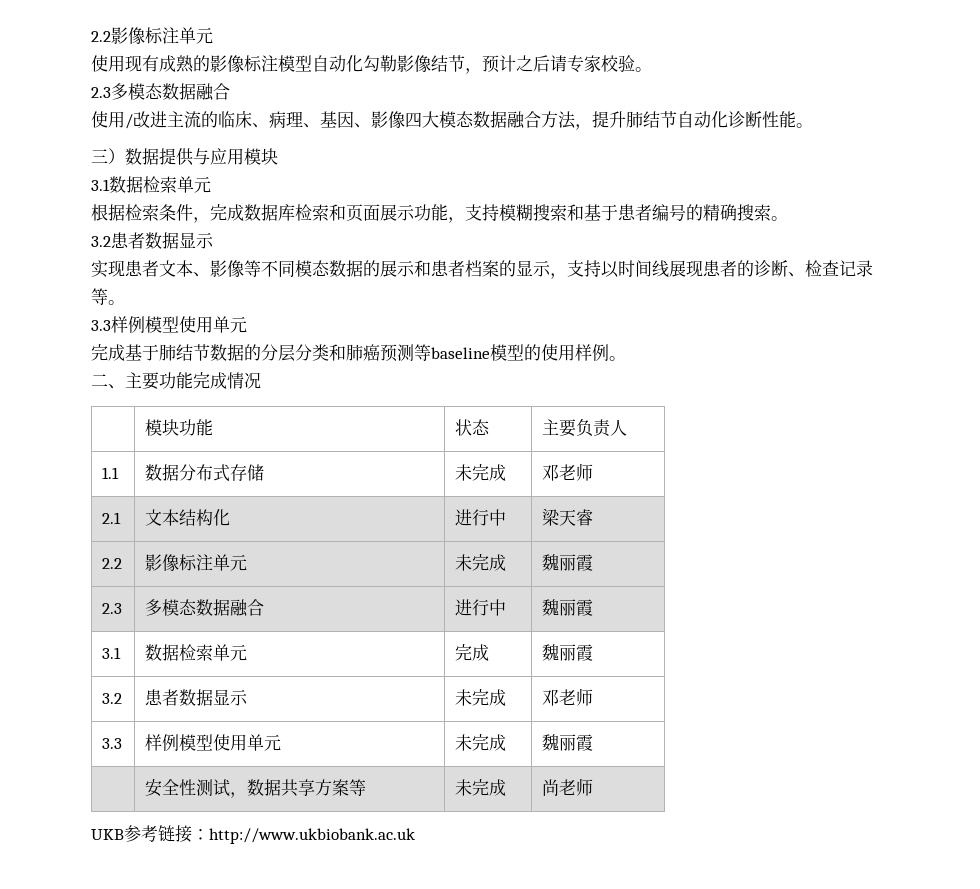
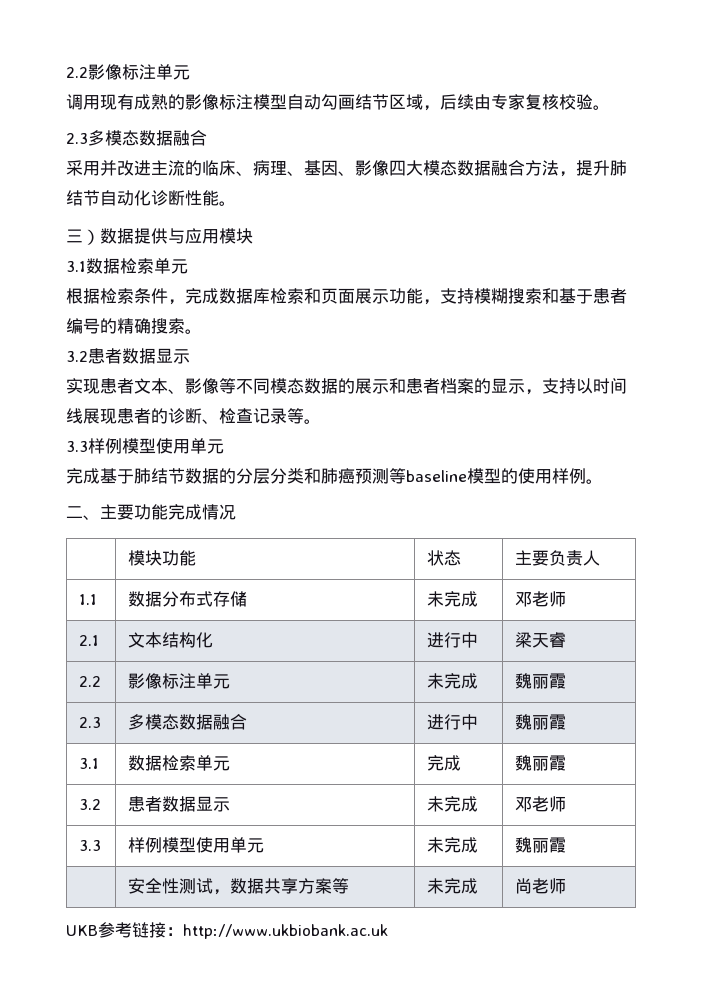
[91,55,108,72] 使 -> [66,94,83,110] 调
[346,55,601,74] 化勾勒影像结节，预计之后请专家 -> [321,94,559,111] 勾画结节区域，后续由专家复核
[91,111,133,129] 使用/ -> [66,160,117,176] 采用并

